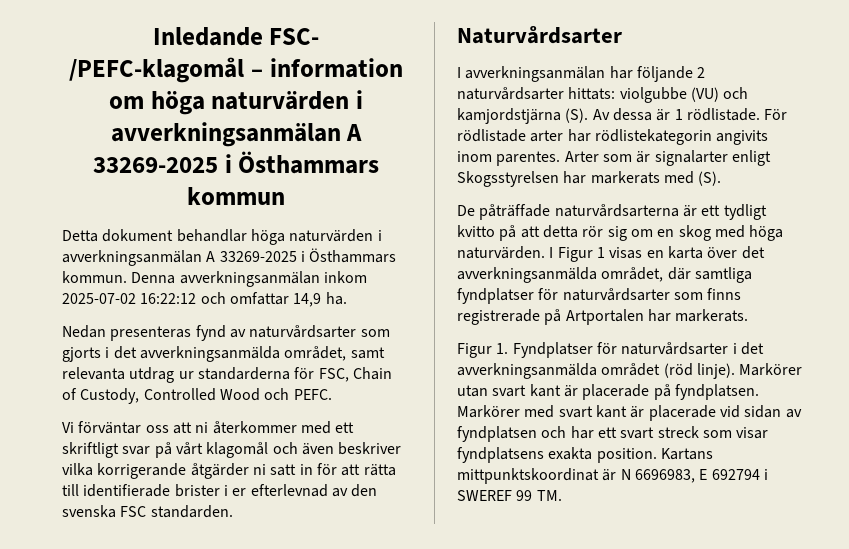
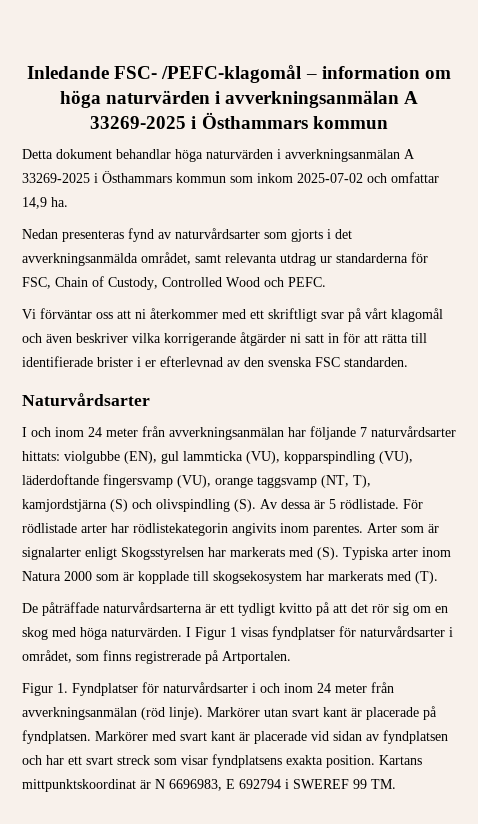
[62,271,320,287] kommun. Denna avverkningsanmälan -> [176,173,253,183] kommun som
[140,293,197,304] 16:22:12 -> (363, 178) none
(461, 72) none -> [31,426,165,437] och inom 24 meter från
[697,67,706,78] 2 -> [360,427,367,437] 7
[690,87,749,102] [457,108,561,124] (VU) och kamjordstjärna -> [124,451,413,464] [22,474,371,488] [22,499,230,512] (EN), gul lammticka (VU), kopparspindling (VU), läderdoftande fingersvamp (VU), orange taggsvamp (NT, T), kamjordstjärna (S) och olivspindling
[674,109,683,120] 1 -> [329,499,336,509] 5
(722, 178) none -> [343,547,451,560] [22,571,438,584] Typiska arter inom Natura 2000 som är kopplade till skogsekosystem har markerats med (T).
[542,225,578,238] detta -> [351,603,368,613] det
[646,246,765,259] [457,267,752,283] en karta över det avverkningsanmälda området, där samtliga -> (268, 632) none
(670, 294) none -> [449,627,453,637] [22,650,72,663] i området,
[565,309,749,325] Artportalen har markerats. -> [222,651,291,664] Artportalen.
[740,342,764,355] [457,363,661,379] det avverkningsanmälda området -> [260,682,394,693] [22,707,137,720] och inom 24 meter från avverkningsanmälan

